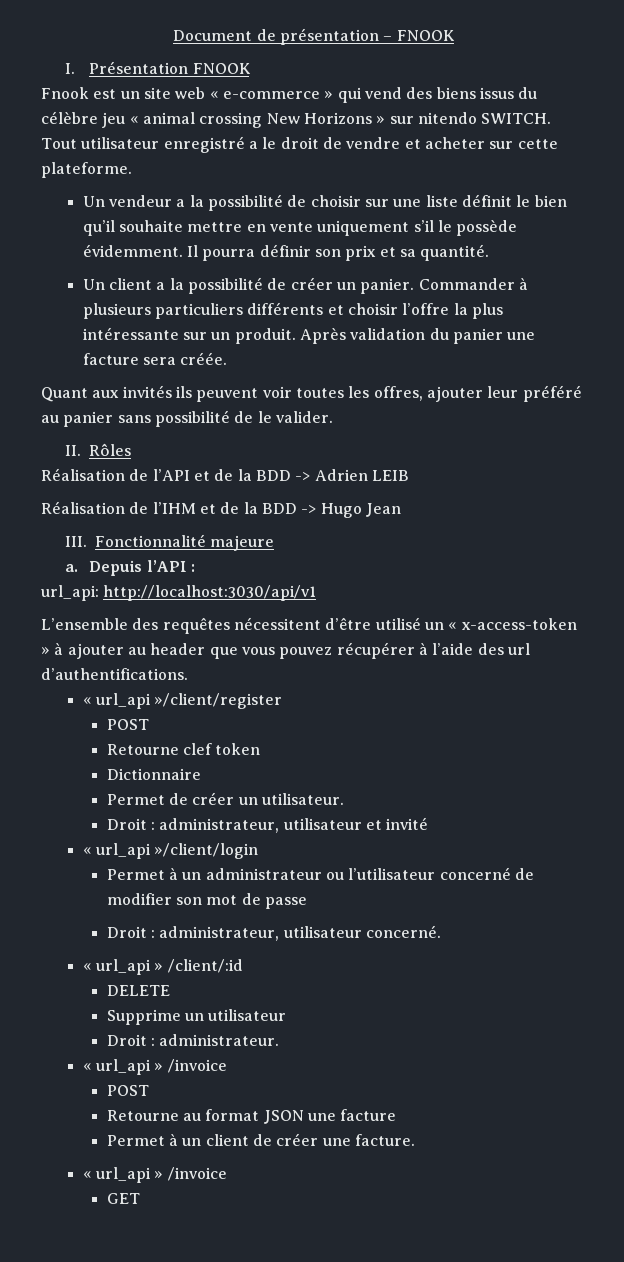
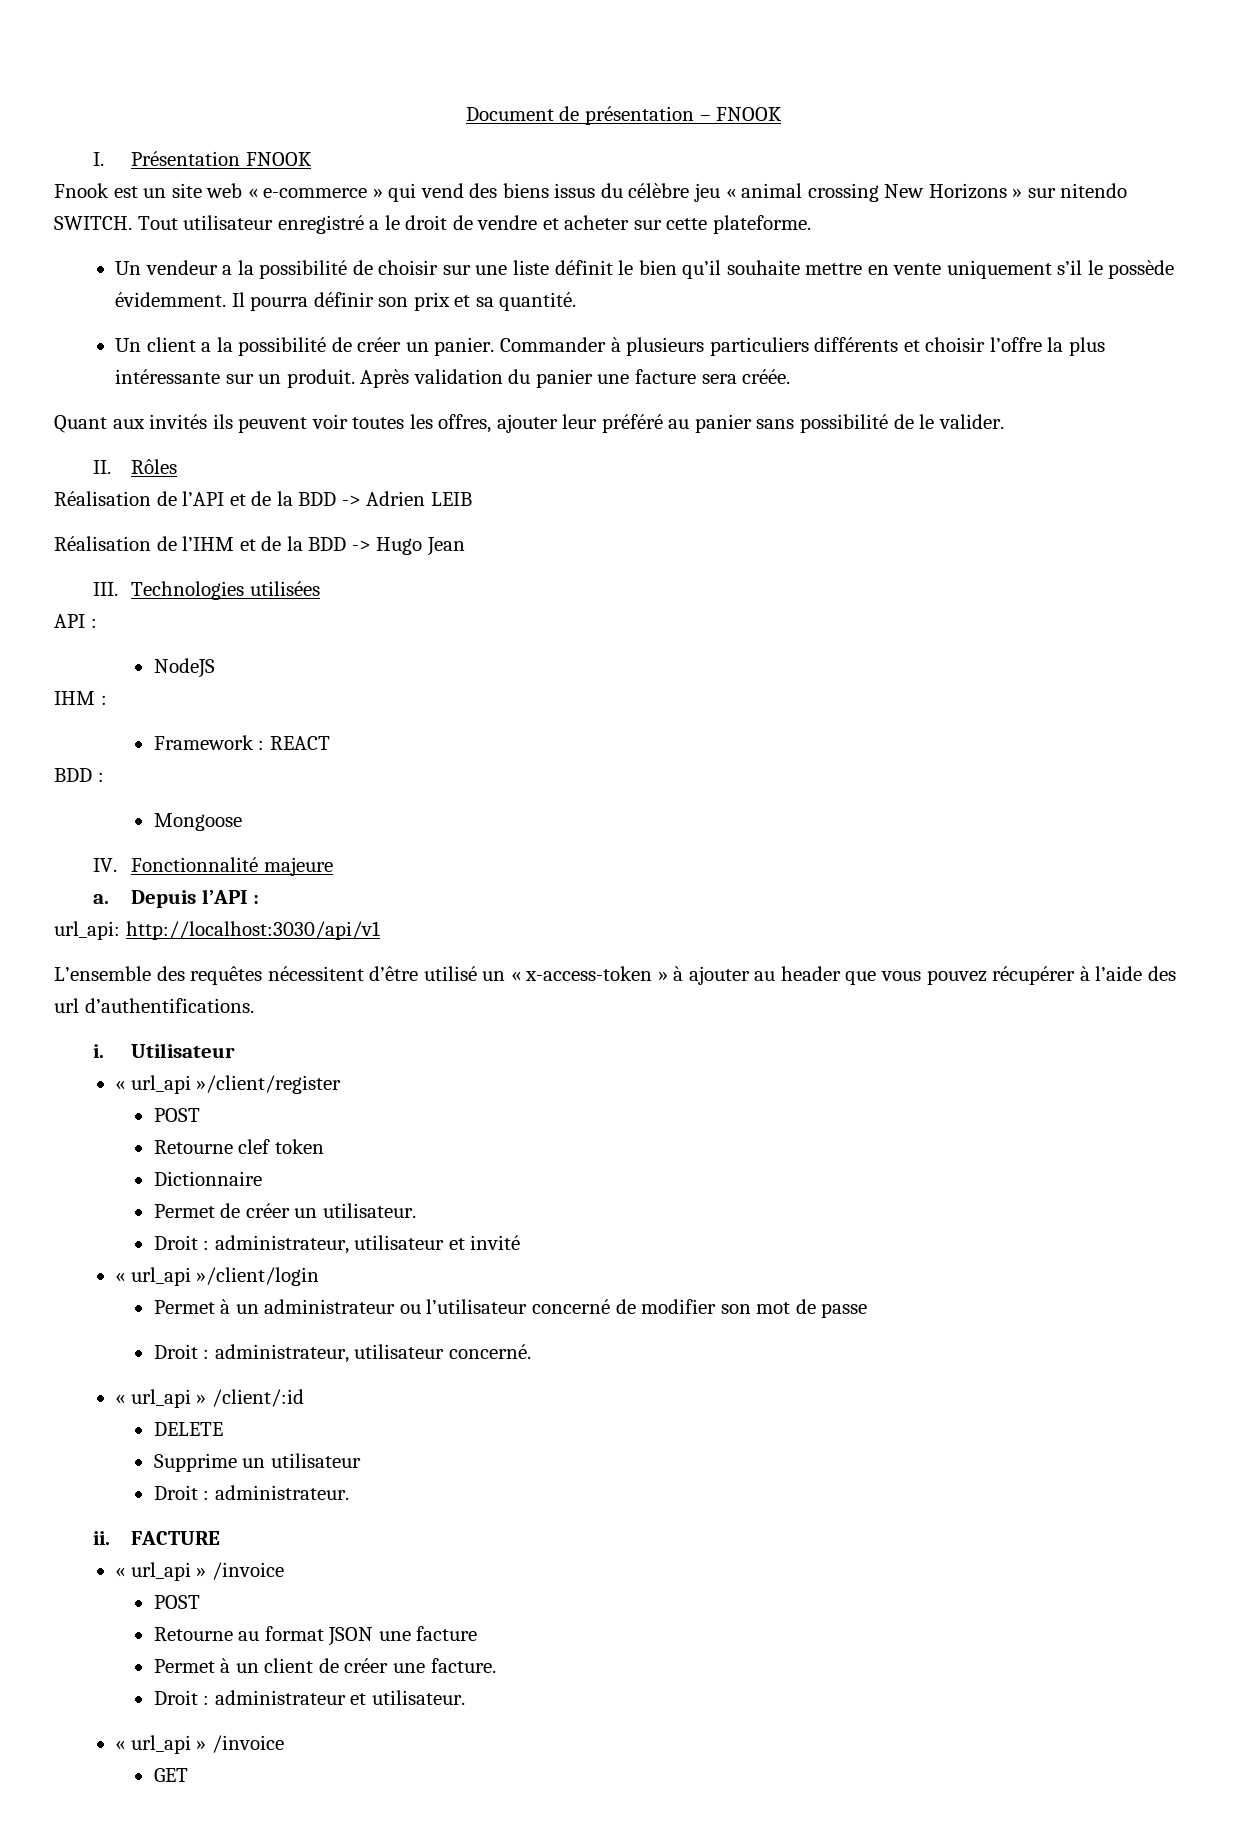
(88, 541) none -> [131,581,320,600] [54,614,97,628] [153,658,215,678] [54,691,107,705] [153,735,330,750] [54,768,104,782] [153,813,242,831] [92,858,117,872] Technologies utilisées // API : // NodeJS // IHM : // Framework : REACT // BDD : // Mongoose // IV.
(188, 674) none -> [92,1043,236,1058] // i. Utilisateur
(280, 1040) none -> [92,1531,221,1545] // ii. FACTURE
(416, 1140) none -> [153,1690,465,1705] // Droit : administrateur et utilisateur.

